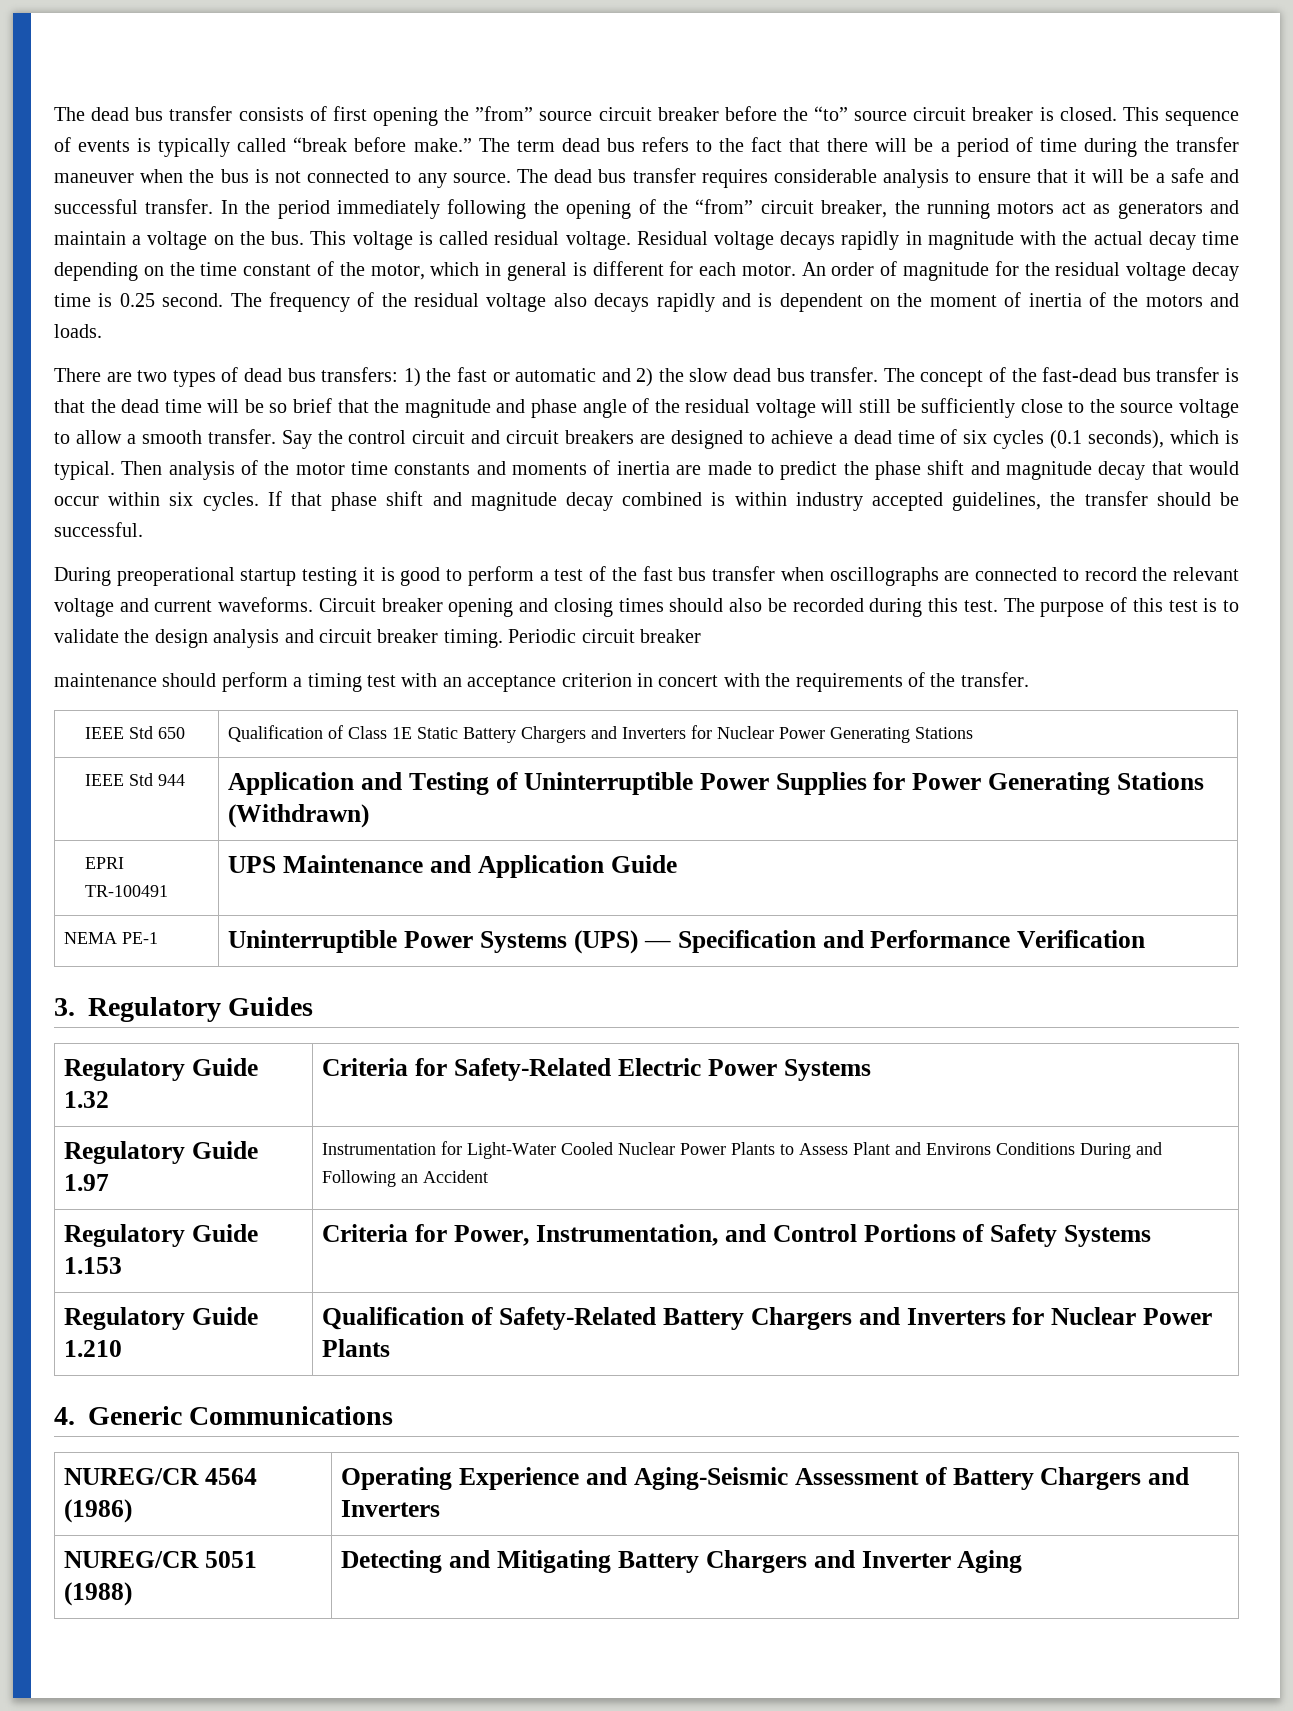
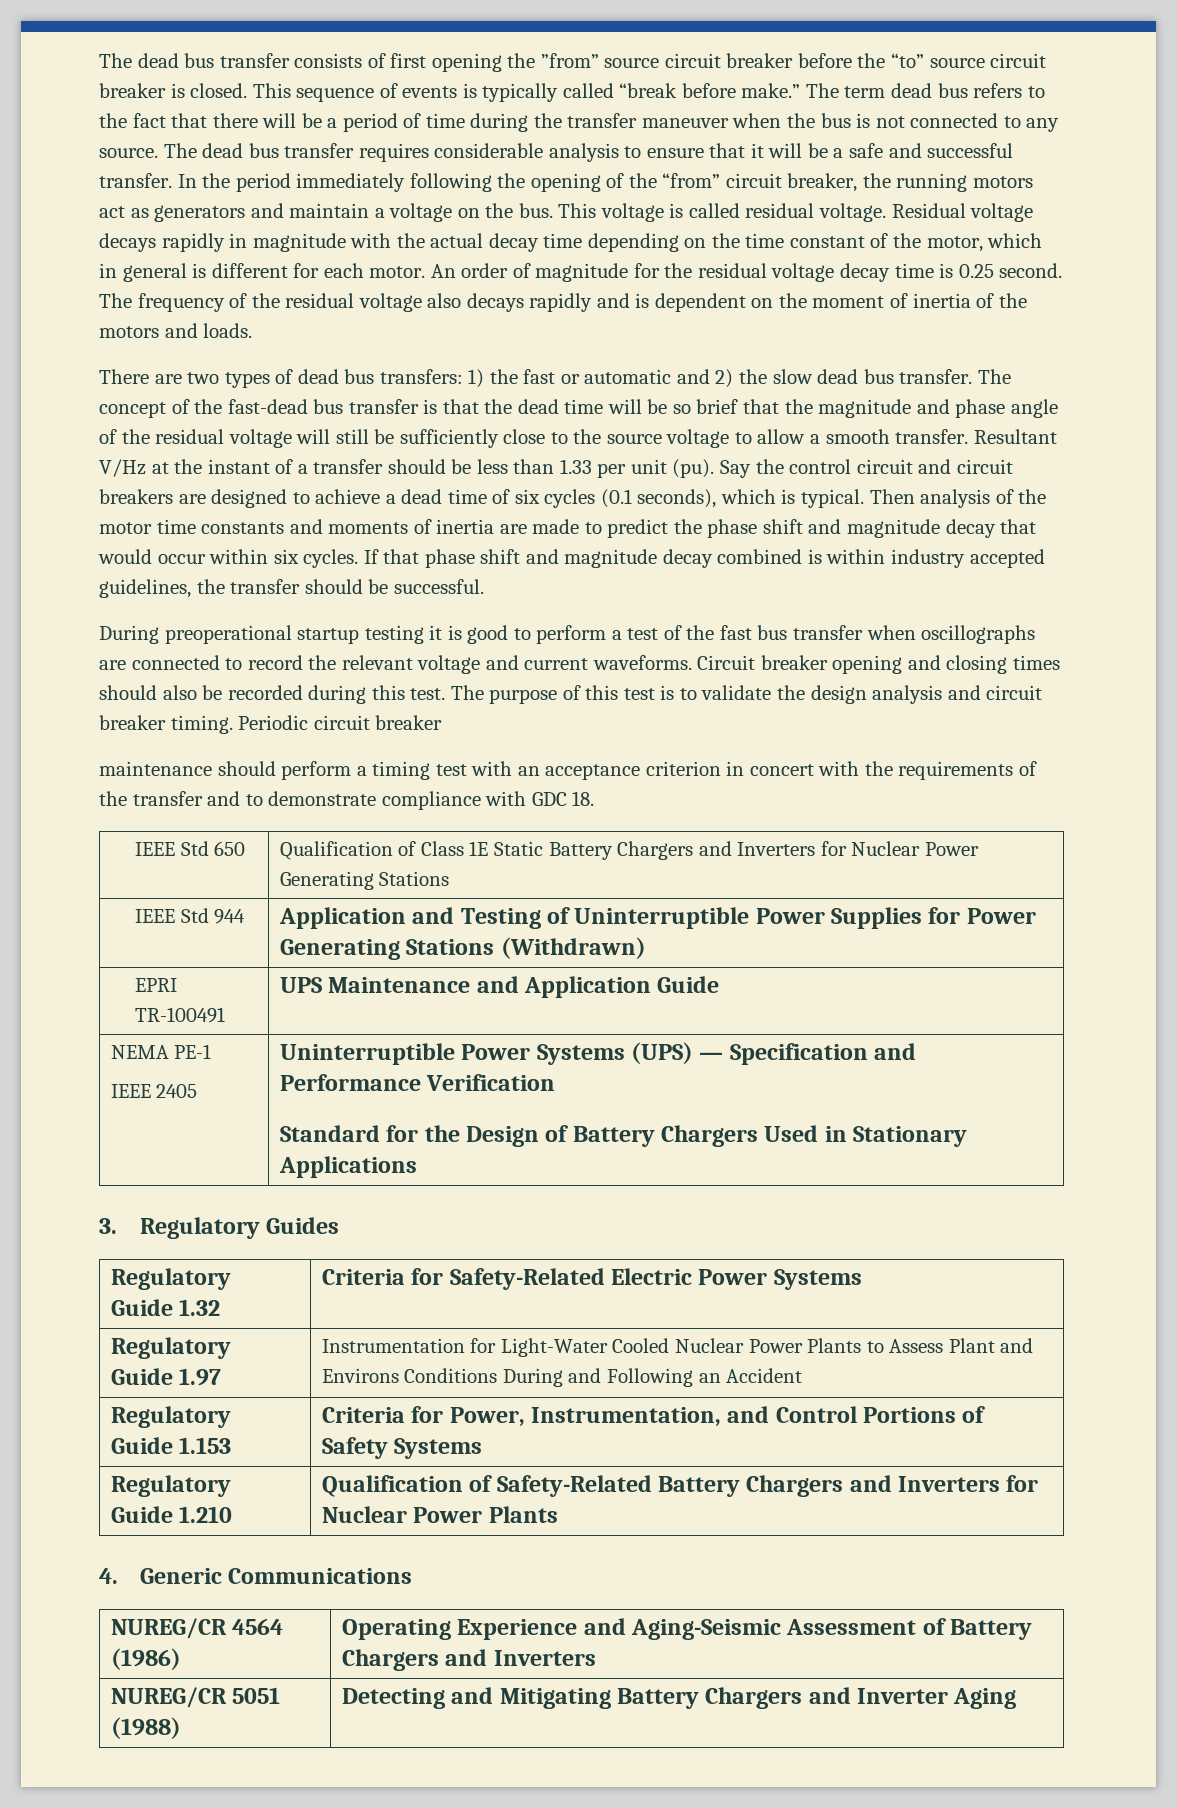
(276, 436) none -> [973,429,1057,444] [99,459,715,478] Resultant V/Hz at the instant of a transfer should be less than 1.33 per unit (pu).
[960,672,1029,687] transfer. -> [132,791,595,810] transfer and to demonstrate compliance with GDC 18.
(159, 938) none -> [110,1084,198,1098] // IEEE 2405
(1146, 939) none -> [279,1125,967,1147] [278,1156,417,1178] // Standard for the Design of Battery Chargers Used in Stationary Applications

